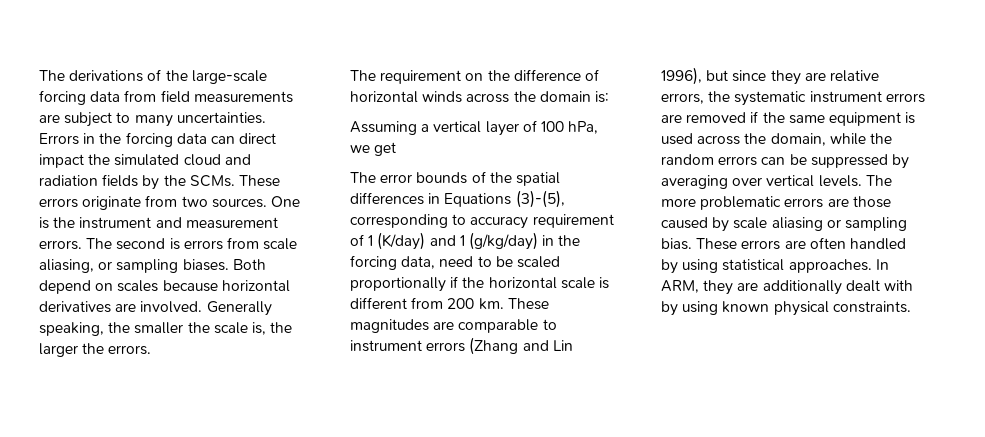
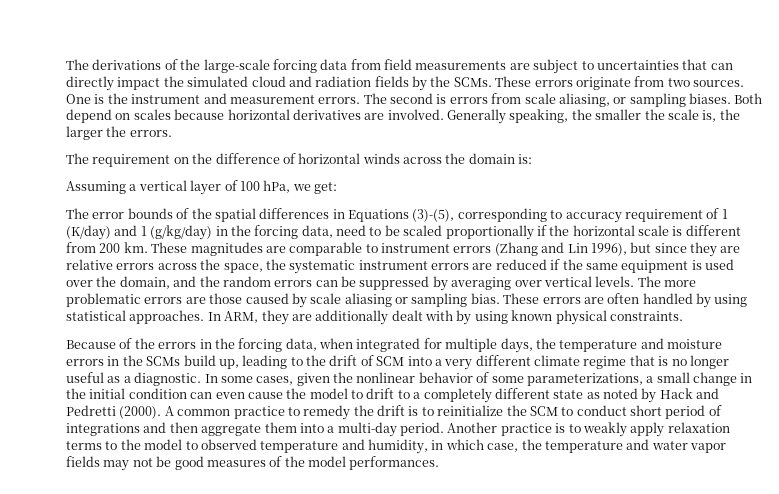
[134,112,266,127] [39,132,277,147] many uncertainties. Errors in the forcing data can direct -> [596,59,733,70] [66,76,114,91] uncertainties that can directly
[374,142,397,156] get -> [314,182,337,194] get:
[661,93,704,104] errors, -> [116,259,263,273] errors across the space,
[686,112,747,123] removed -> [495,259,547,270] reduced
[697,135,741,145] across -> [66,280,93,287] over
[829,133,866,145] while -> [173,276,197,287] and
(911, 307) none -> [66,338,722,353] [66,355,729,370] [66,372,753,386] [66,388,720,403] [66,405,722,420] [66,422,730,437] [66,439,726,454] [66,456,440,471] // Because of the errors in the forcing data, when integrated for multiple days, the temperature and moisture errors in the SCMs build up, leading to the drift of SCM into a very different climate regime that is no longer useful as a diagnostic. In some cases, given the nonlinear behavior of some parameterizations, a small change in the initial condition can even cause the model to drift to a completely different state as noted by Hack and Pedretti (2000). A common practice to remedy the drift is to reinitialize the SCM to conduct short period of integrations and then aggregate them into a multi-day period. Another practice is to weakly apply relaxation terms to the model to observed temperature and humidity, in which case, the temperature and water vapor fields may not be good measures of the model performances.

